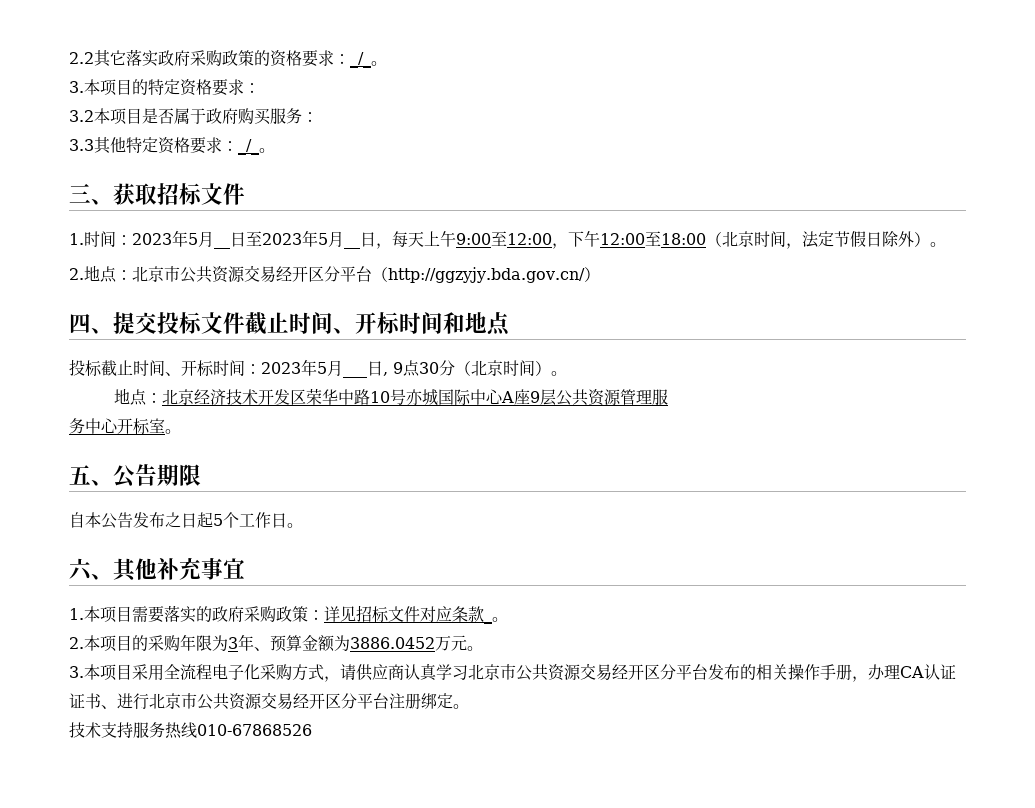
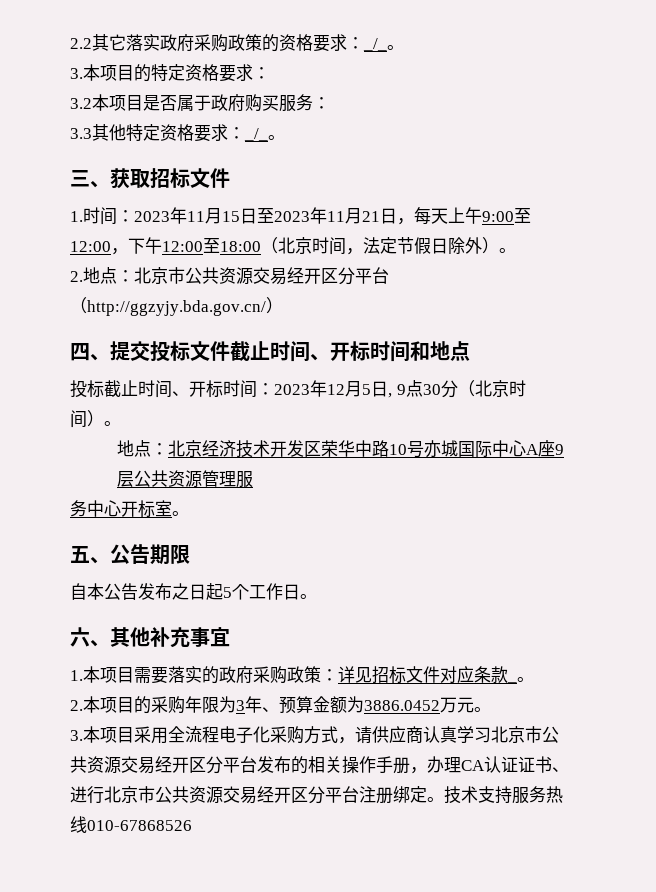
[188,230,360,249] 5月__日至2023年5月__ -> [187,207,380,224] 11月15日至2023年11月21
[317,360,367,378] 5月___ -> [327,381,371,397] 12月5
(469, 706) // -> (444, 799) none

